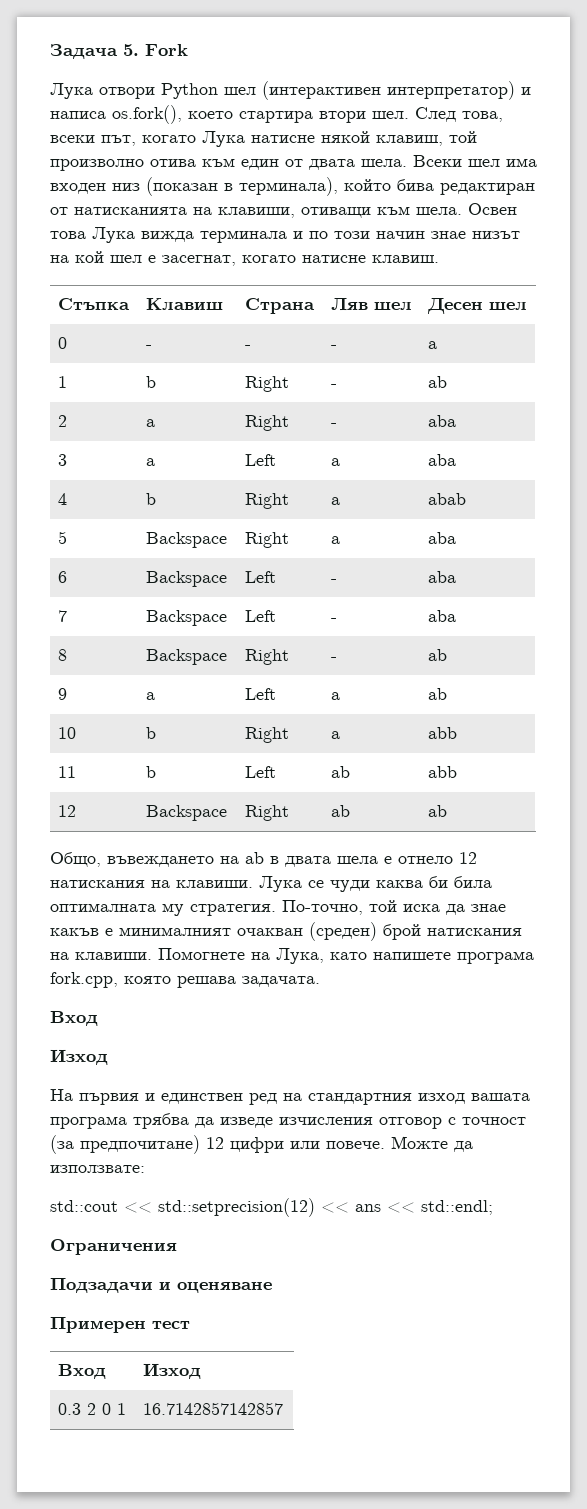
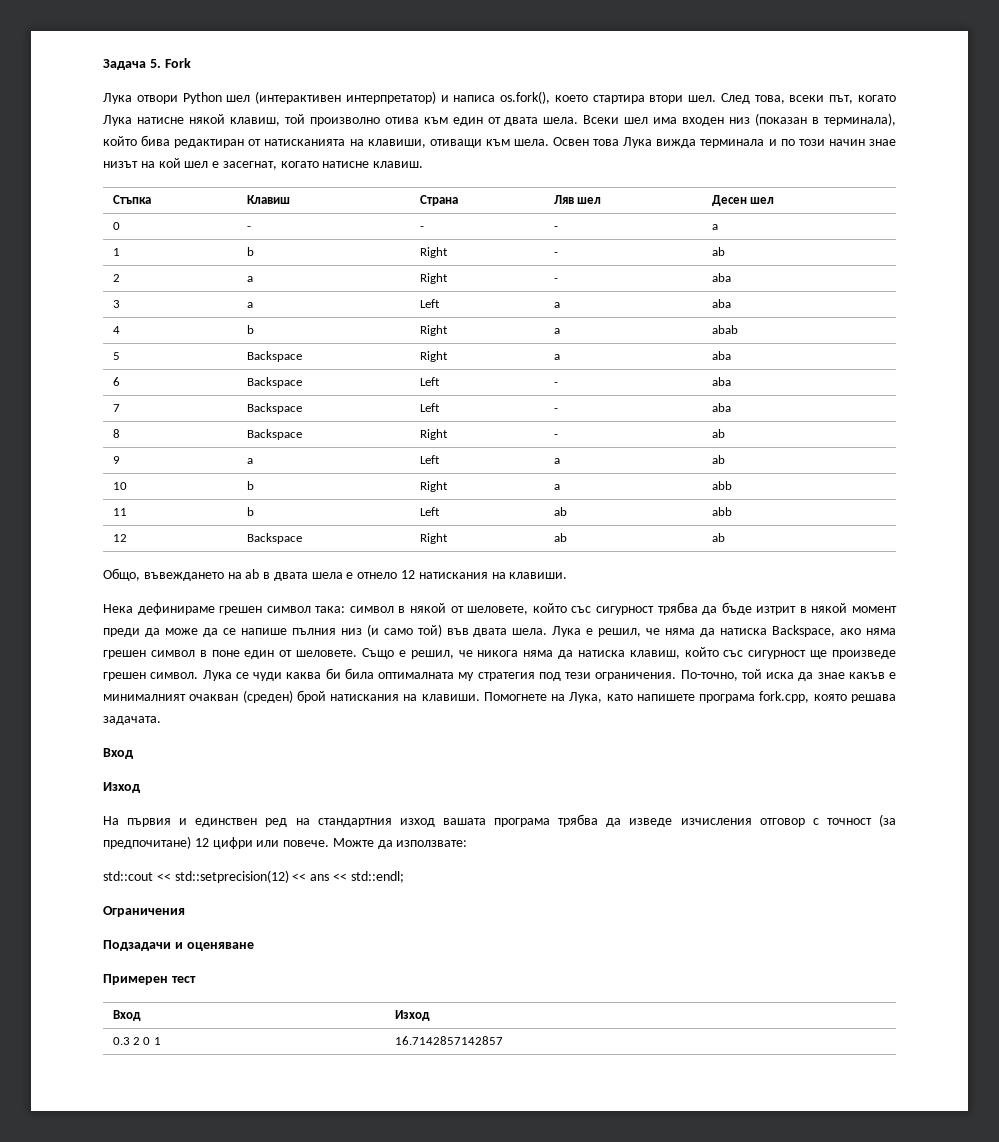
(253, 884) none -> [103,602,897,615] [103,624,896,637] [103,647,897,659] [103,672,199,681] // Нека дефинираме грешен символ така: символ в някой от шеловете, който със сигурност трябва да бъде изтрит в някой момент преди да може да се напише пълния низ (и само той) във двата шела. Лука е решил, че няма да натиска Backspace, ако няма грешен символ в поне един от шеловете. Също е решил, че никога няма да натиска клавиш, който със сигурност ще произведе грешен символ.
[190,904,276,916] стратегия. -> [477,672,677,681] стратегия под тези ограничения.

